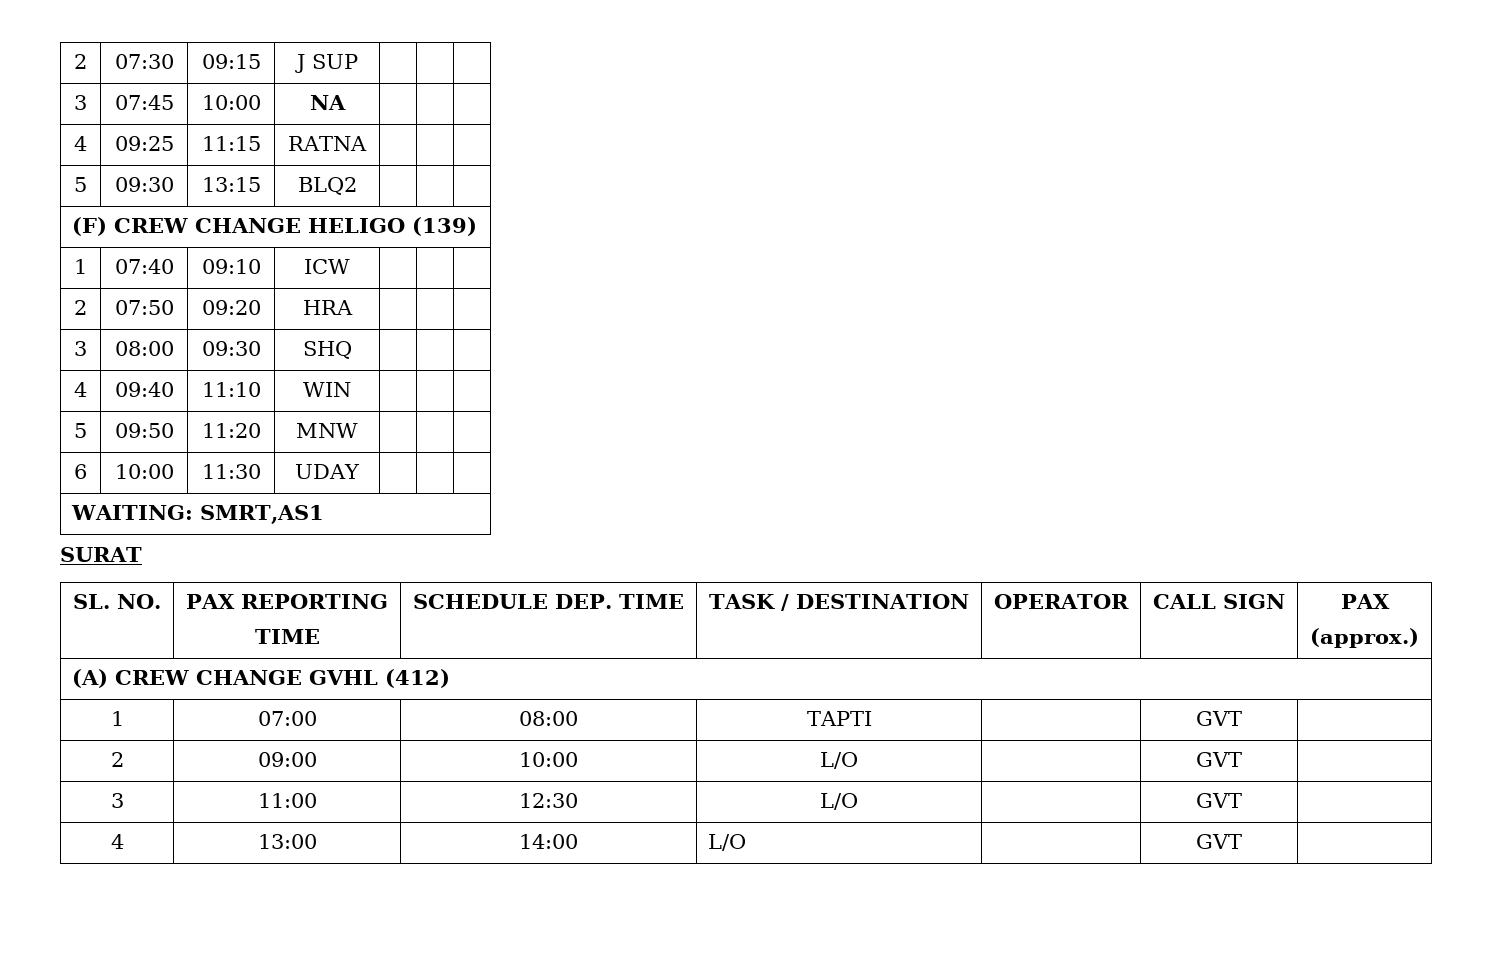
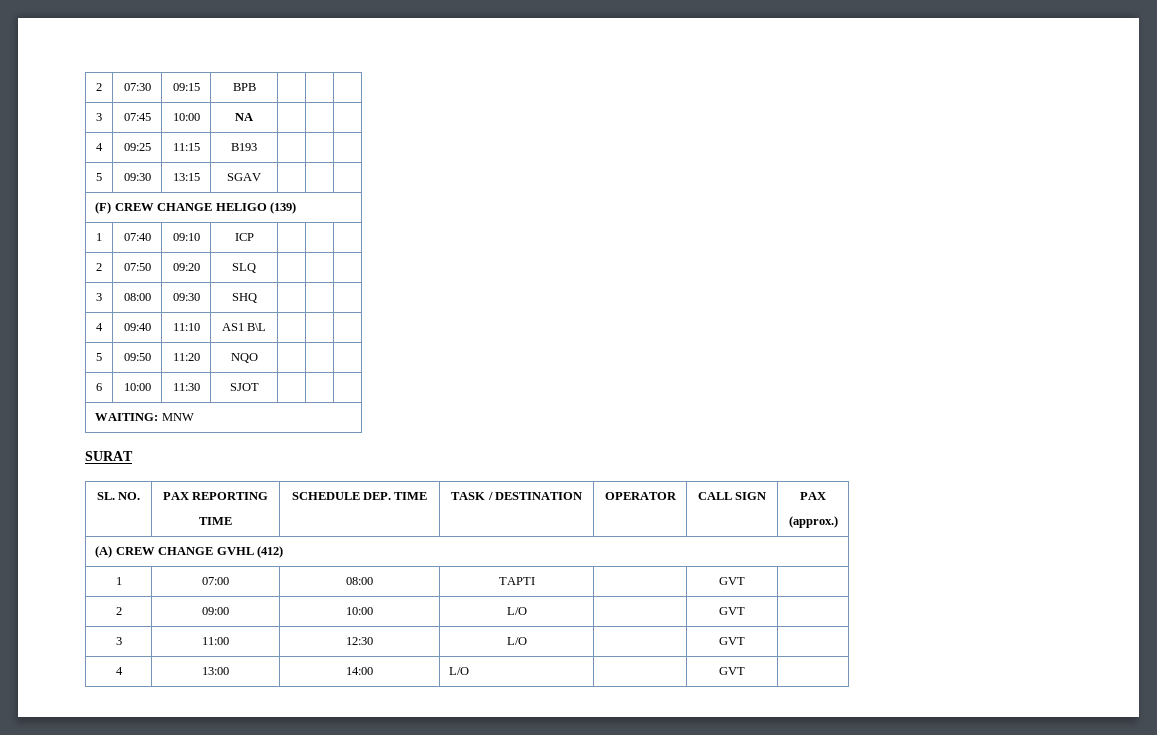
[294,54,358,73] J SUP -> [232,83,256,91] BPB
[288,136,368,151] RATNA -> [231,143,257,151] B193
[297,177,357,195] BLQ2 -> [227,173,261,181] SGAV
[304,259,350,274] ICW -> [234,233,254,241] ICP
[302,300,353,315] HRA -> [232,263,256,273] SLQ
[303,382,351,397] WIN -> [221,323,267,331] AS1 B\L
[296,423,358,438] MNW -> [230,353,258,363] NQO
[295,464,361,479] UDAY -> [229,383,259,391] SJOT
[199,505,324,524] SMRT,AS1 -> [161,413,194,421] MNW

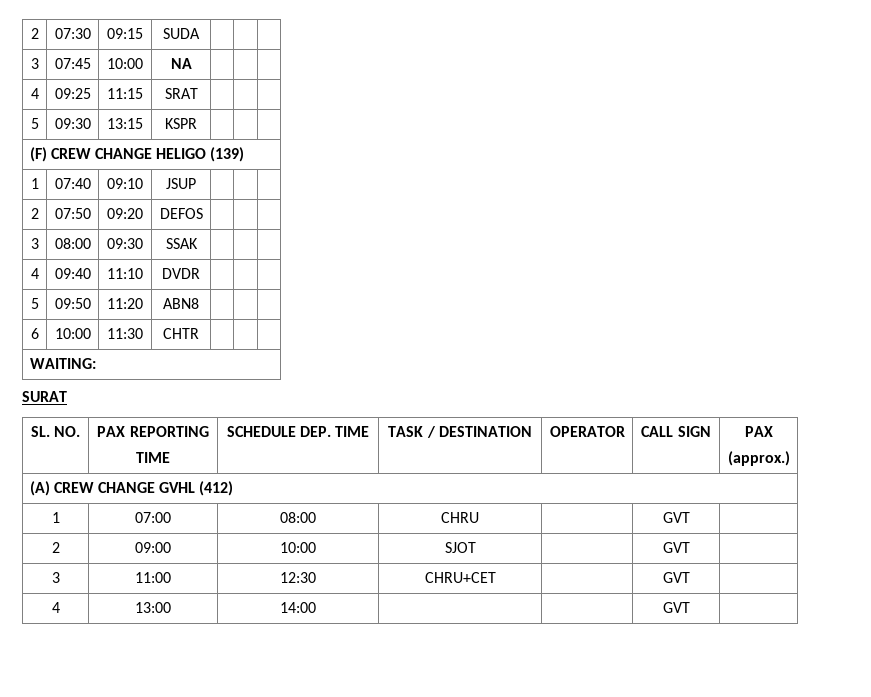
[232,83,256,91] BPB -> [163,28,200,39] SUDA
[231,143,257,151] B193 -> [164,88,198,99] SRAT
[227,173,261,181] SGAV -> [165,118,197,129] KSPR
[234,233,254,241] ICP -> [166,178,196,189] JSUP
[232,263,256,273] SLQ -> [159,208,203,219] DEFOS
[231,293,257,303] SHQ -> [165,238,198,249] SSAK
[221,323,267,331] AS1 B\L -> [162,268,200,279] DVDR
[230,353,258,363] NQO -> [163,298,199,309] ABN8
[229,383,259,391] SJOT -> [163,328,199,339] CHTR
[161,413,194,421] MNW -> (96, 363) none
[498,577,535,585] TAPTI -> [441,512,479,523] CHRU
[506,607,527,615] L/O -> [444,542,476,553] SJOT
[506,637,527,645] L/O -> [424,572,496,583] CHRU+CET
[449,667,470,675] L/O -> (316, 607) none

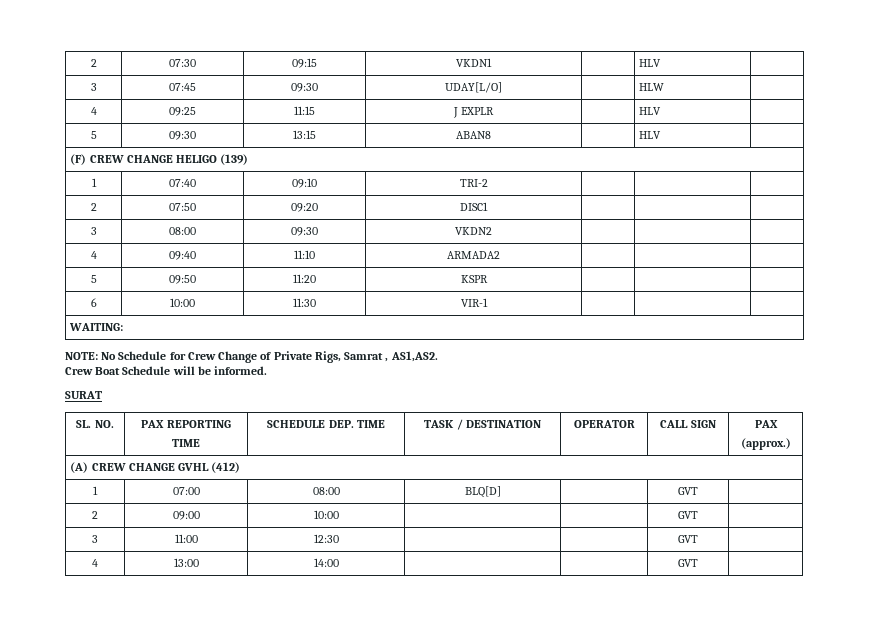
[163,28,200,39] SUDA | | -> [456,58,492,67] [639,59,662,67] VKDN1 | | HLV
[107,58,143,69] [170,58,192,69] 10:00 | NA | | -> [291,83,318,92] [445,82,502,93] [639,83,665,91] 09:30 | UDAY[L/O] | | HLW
[164,88,198,99] SRAT | | -> [452,107,495,118] [639,107,662,115] J EXPLR | | HLV
[165,118,197,129] KSPR | | -> [456,131,491,139] [639,131,662,139] ABAN8 | | HLV
[166,178,196,189] JSUP -> [459,179,488,187] TRI-2
[159,208,203,219] DEFOS -> [460,202,488,211] DISC1
[165,238,198,249] SSAK -> [455,227,492,235] VKDN2
[162,268,200,279] DVDR -> [447,251,500,259] ARMADA2
[163,298,199,309] ABN8 -> [460,275,488,283] KSPR
[163,328,199,339] CHTR -> [460,298,488,307] VIR-1
(96, 363) none -> [65,351,438,363] [65,366,268,375] // NOTE: No Schedule for Crew Change of Private Rigs, Samrat , AS1,AS2. // Crew Boat Schedule will be informed.
[441,512,479,523] CHRU -> [464,486,501,498] BLQ[D]
[444,542,476,553] SJOT -> (339, 514) none
[424,572,496,583] CHRU+CET -> (339, 538) none

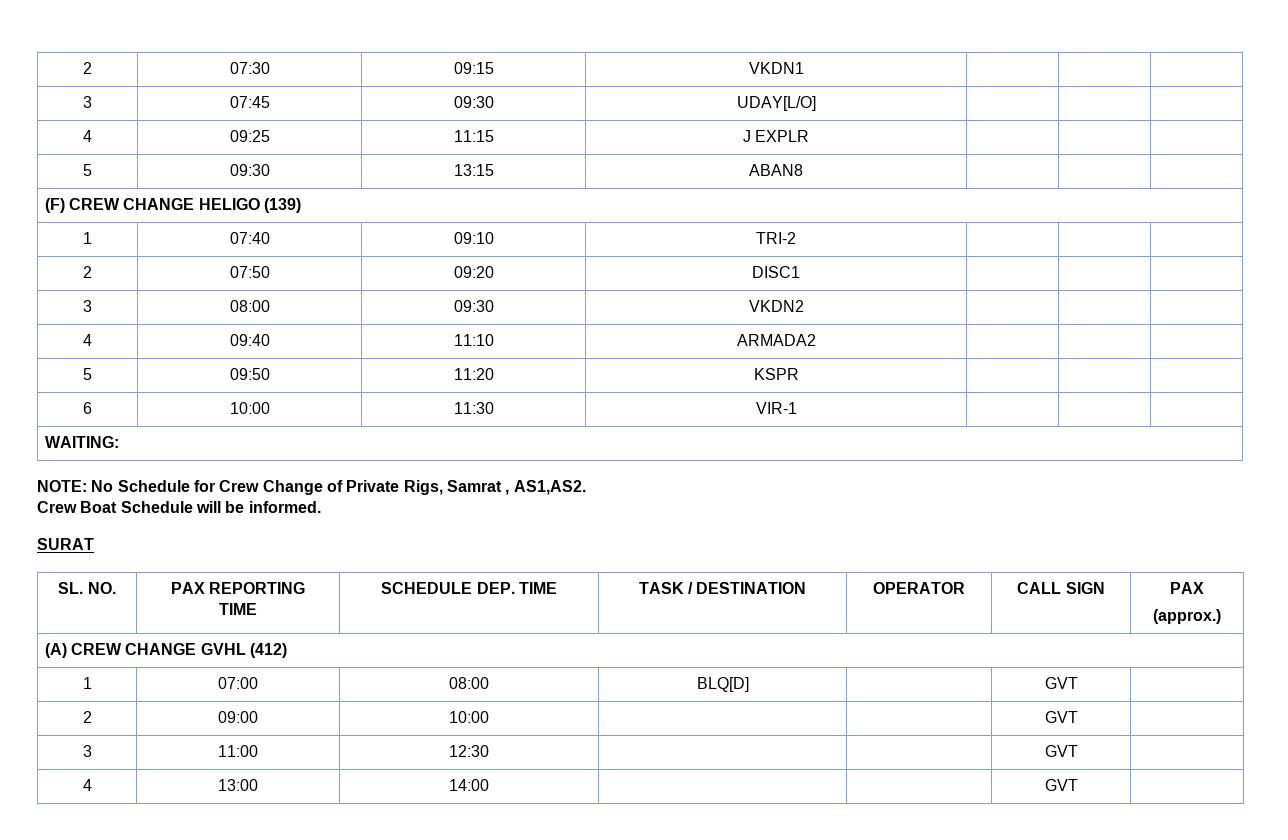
[639,59,662,67] HLV -> (804, 68) none
[639,83,665,91] HLW -> (816, 103) none
[639,107,662,115] HLV -> (810, 136) none
[639,131,662,139] HLV -> (803, 170) none

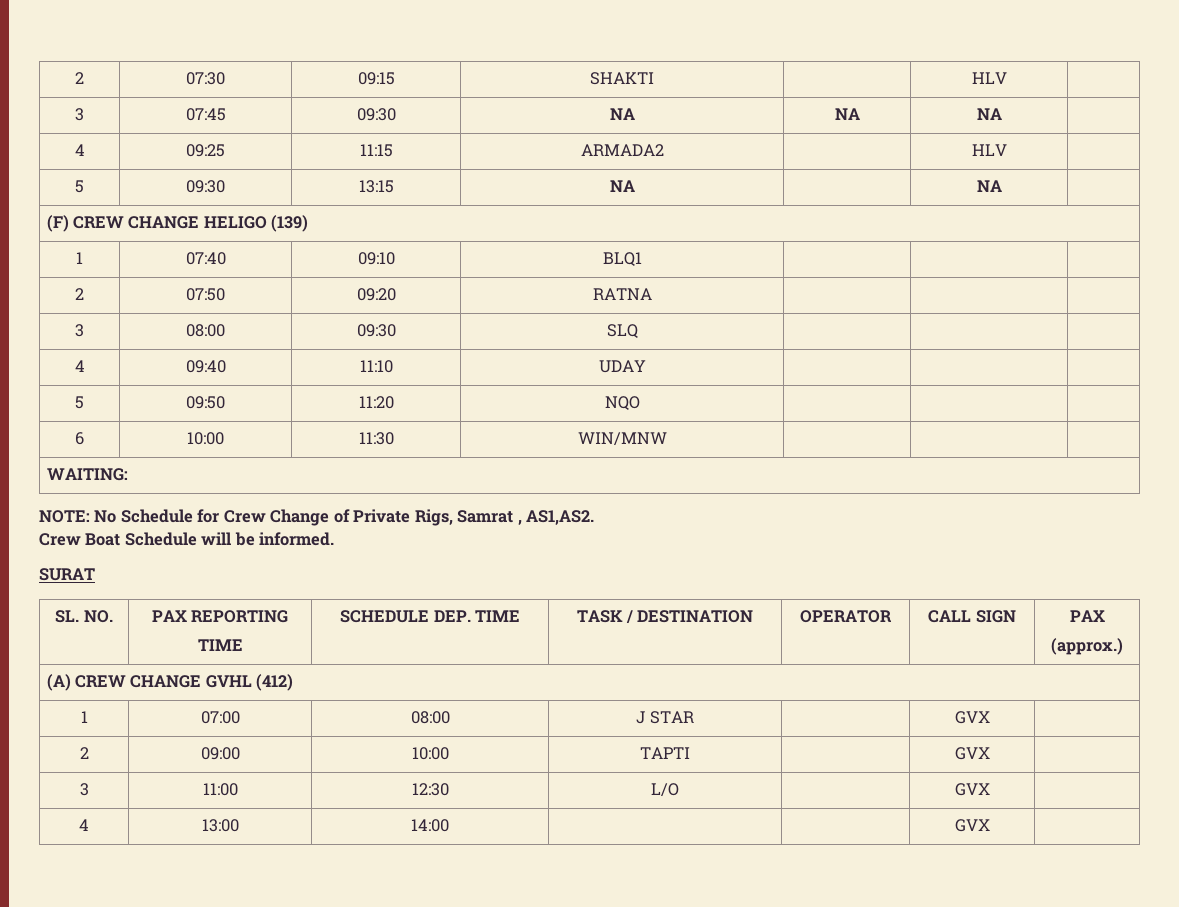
[748,62,804,74] VKDN1 | | -> [590,72,654,85] [971,72,1007,84] SHAKTI | | HLV
[736,96,816,111] UDAY[L/O] | | -> [609,108,635,120] [834,108,860,120] [976,108,1002,120] NA | NA | NA
[742,130,810,142] J EXPLR | | -> [580,144,664,156] [971,144,1007,156] ARMADA2 | | HLV
[749,164,803,176] ABAN8 | | -> [609,180,635,192] [976,180,1002,192] NA | | NA
[756,232,796,244] TRI-2 -> [602,252,642,266] BLQ1
[752,266,800,278] DISC1 -> [592,288,652,300] RATNA
[748,300,804,312] VKDN2 -> [606,324,638,338] SLQ
[736,334,816,346] ARMADA2 -> [598,360,646,373] UDAY
[753,368,799,380] KSPR -> [604,396,640,410] NQO
[755,402,797,414] VIR-1 -> [577,432,667,446] WIN/MNW
[696,677,749,692] [1044,677,1078,689] BLQ[D] | | GVT -> [636,711,694,724] [954,711,990,724] J STAR | | GVX
[1044,711,1078,723] | | GVT -> [640,747,690,759] [954,747,990,760] TAPTI | | GVX
[1044,745,1078,757] | | GVT -> [651,783,679,797] [954,783,990,796] L/O | | GVX
[1044,779,1078,791] GVT -> [954,819,990,832] GVX

